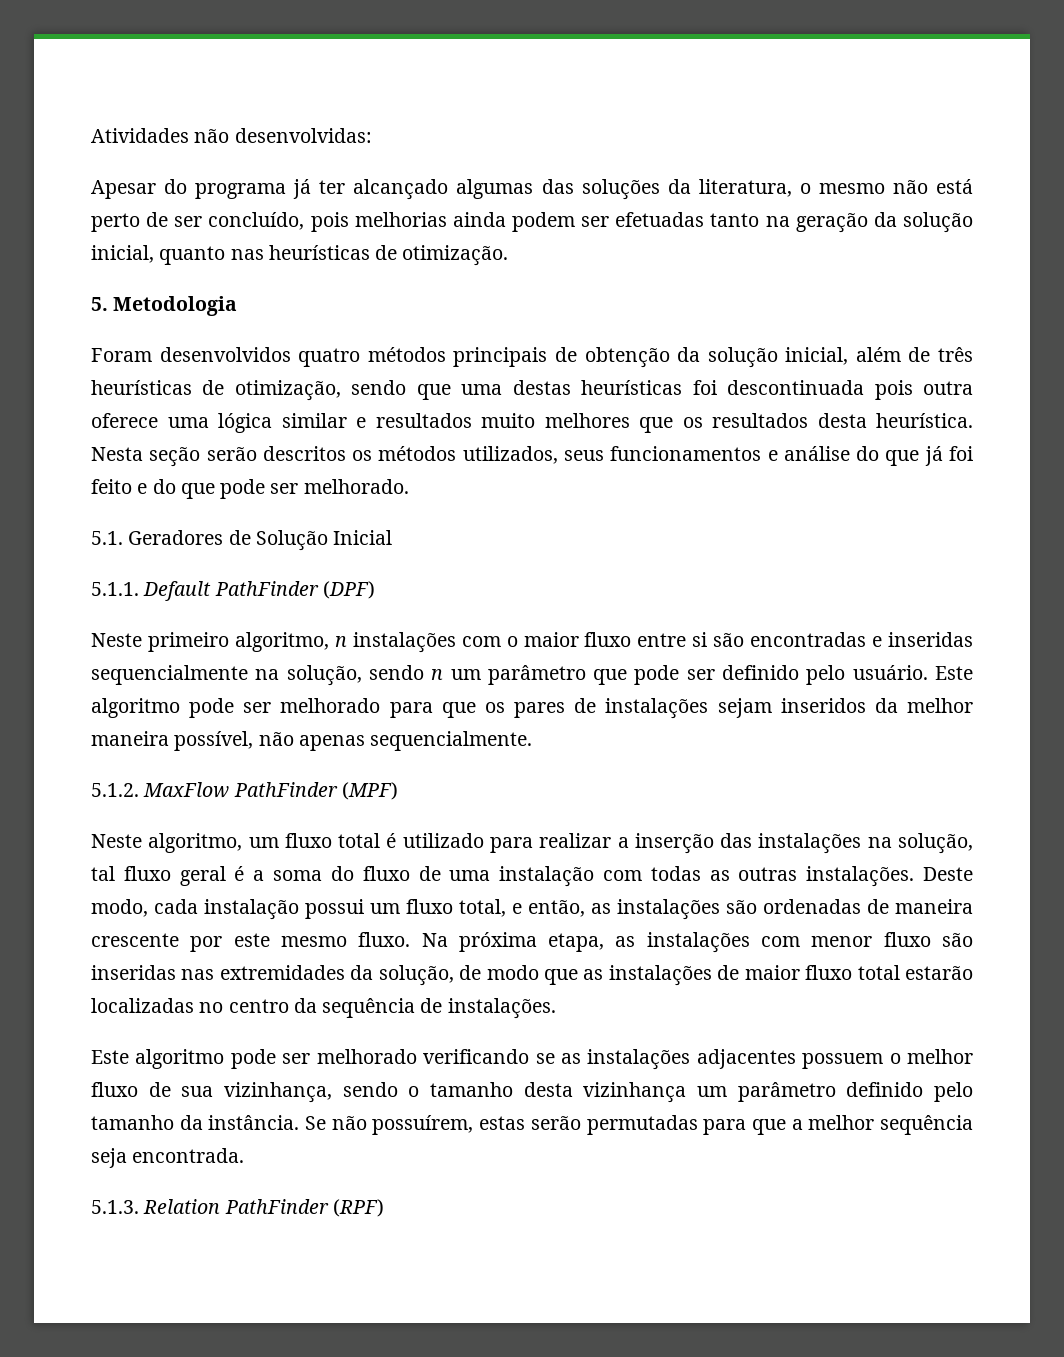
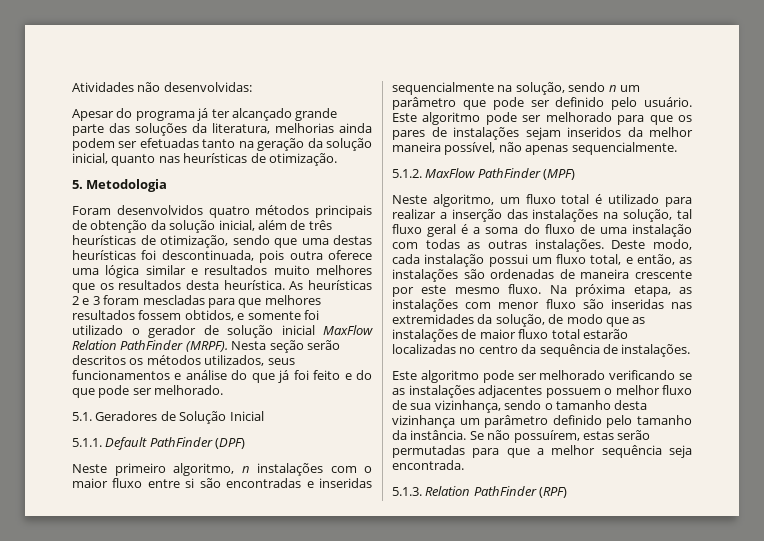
[456,179,534,199] algumas -> [295,108,338,121] [72,124,104,136] grande parte
[799,179,973,194] [91,212,349,232] o mesmo não está perto de ser concluído, pois -> (270, 128) none
[727,380,865,395] descontinuada -> [161,250,254,261] descontinuada,
(973, 420) none -> [289,280,372,290] [72,295,321,308] [72,310,319,321] [72,325,373,338] [72,340,228,352] As heurísticas 2 e 3 foram mescladas para que melhores resultados fossem obtidos, e somente foi utilizado o gerador de solução inicial MaxFlow Relation PathFinder (MRPF).

